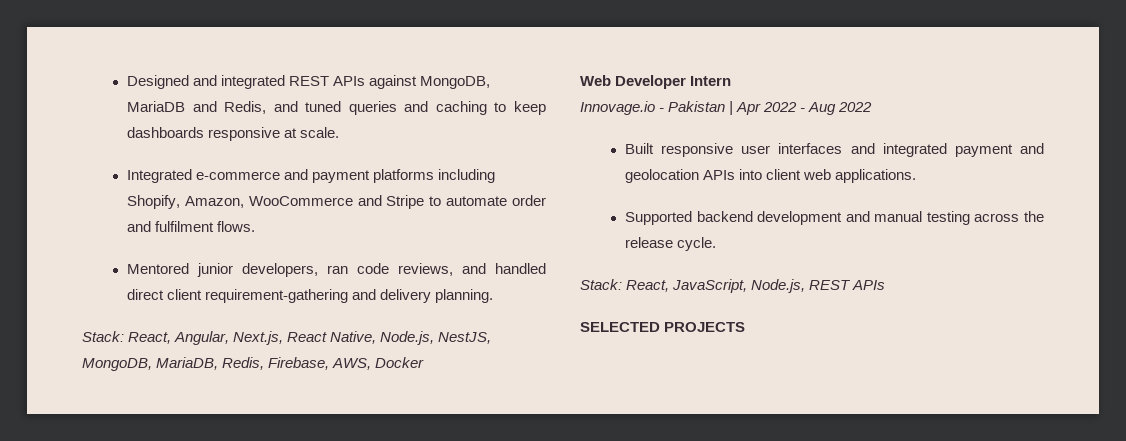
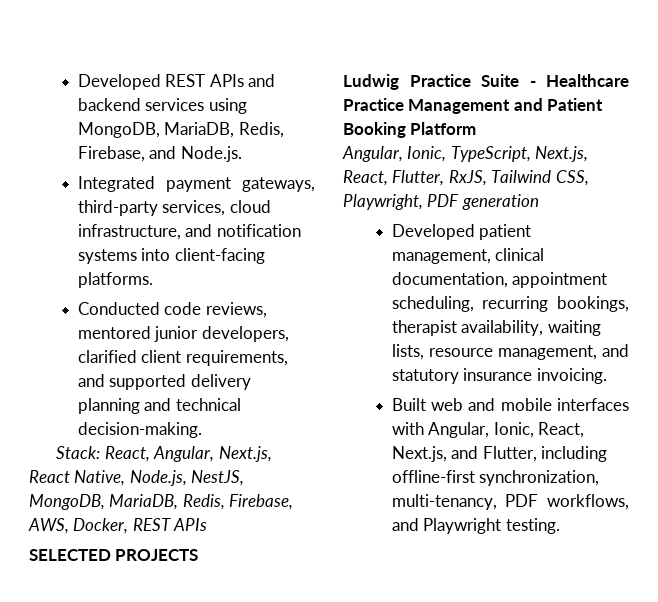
[126,75,491,89] [126,101,546,115] [126,127,340,141] [126,169,496,183] [126,195,546,209] [126,221,256,232] [126,263,547,277] [126,289,494,303] Designed and integrated REST APIs against MongoDB, MariaDB and Redis, and tuned queries and caching to keep dashboards responsive at scale. // Integrated e-commerce and payment platforms including Shopify, Amazon, WooCommerce and Stripe to automate order and fulfilment flows. // Mentored junior developers, ran code reviews, and handled direct client requirement-gathering and delivery planning. -> [77,74,276,90] [77,98,247,114] [77,122,284,138] [77,146,242,162] [77,176,315,192] [77,200,271,216] [77,224,301,240] [77,248,265,264] [77,272,153,288] [77,302,267,318] [77,326,289,342] [77,350,288,366] [77,374,251,390] [77,398,241,414] [77,422,202,438] Developed REST APIs and backend services using MongoDB, MariaDB, Redis, Firebase, and Node.js. // Integrated payment gateways, third-party services, cloud infrastructure, and notification systems into client-facing platforms. // Conducted code reviews, mentored junior developers, clarified client requirements, and supported delivery planning and technical decision-making.
[375,357,425,368] [580,75,732,89] [580,101,873,115] [624,143,1044,157] [624,169,917,183] [624,211,1044,225] [624,237,717,251] [580,279,886,293] [580,322,746,332] Docker // Web Developer Intern // Innovage.io - Pakistan | Apr 2022 - Aug 2022 // Built responsive user interfaces and integrated payment and geolocation APIs into client web applications. // Supported backend development and manual testing across the release cycle. // Stack: React, JavaScript, Node.js, REST APIs // SELECTED PROJECTS -> [73,518,208,534] [29,549,199,561] [343,74,629,90] [343,98,604,114] [343,122,477,138] [342,146,589,162] [343,170,589,186] [343,194,539,210] [391,224,532,240] [391,248,545,264] [391,272,608,288] [391,296,629,312] [391,320,601,336] [391,344,629,360] [391,368,607,384] [391,398,629,411] [391,422,585,438] [391,446,608,462] [391,470,600,486] [391,494,629,510] [391,518,560,534] Docker, REST APIs // SELECTED PROJECTS // Ludwig Practice Suite - Healthcare Practice Management and Patient Booking Platform // Angular, Ionic, TypeScript, Next.js, React, Flutter, RxJS, Tailwind CSS, Playwright, PDF generation // Developed patient management, clinical documentation, appointment scheduling, recurring bookings, therapist availability, waiting lists, resource management, and statutory insurance invoicing. // Built web and mobile interfaces with Angular, Ionic, React, Next.js, and Flutter, including offline-first synchronization, multi-tenancy, PDF workflows, and Playwright testing.

